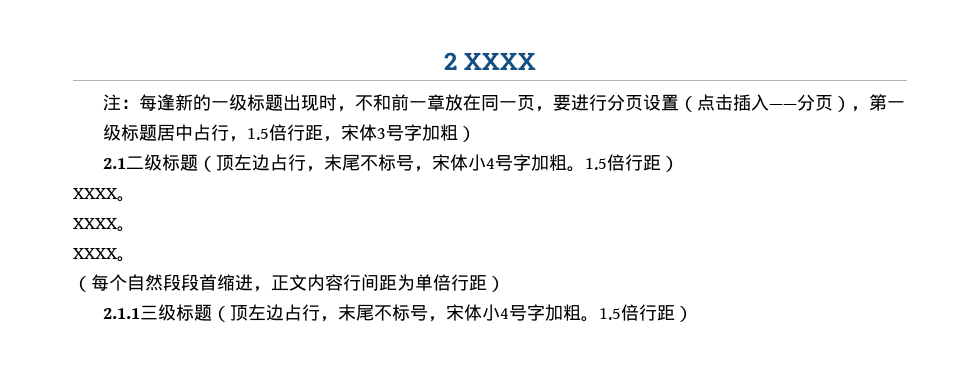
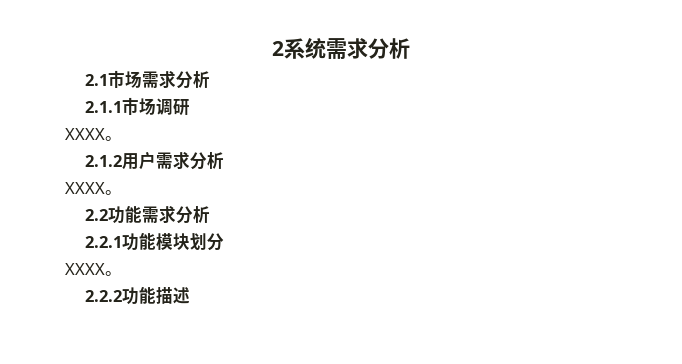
[463,52,536,70] [102,94,905,112] [102,124,476,142] [102,154,679,172] [73,188,135,202] [73,218,135,232] [73,248,135,262] [73,274,505,292] [102,304,693,322] XXXX // 注：每逢新的一级标题出现时，不和前一章放在同一页，要进行分页设置（点击插入——分页），第一级标题居中占行，1.5倍行距，宋体3号字加粗） // 2.1二级标题（顶左边占行，末尾不标号，宋体小4号字加粗。1.5倍行距） // XXXX。 // XXXX。 // XXXX。 // （每个自然段段首缩进，正文内容行间距为单倍行距） // 2.1.1三级标题（顶左边占行，末尾不标号，宋体小4号字加粗。1.5倍行距） -> [284,37,410,59] [85,70,211,89] [85,97,191,116] [65,128,122,141] [85,151,225,170] [65,182,122,195] [85,205,211,224] [85,232,225,251] [65,263,122,276] [85,286,191,305] 系统需求分析 // 2.1市场需求分析 // 2.1.1市场调研 // XXXX。 // 2.1.2用户需求分析 // XXXX。 // 2.2功能需求分析 // 2.2.1功能模块划分 // XXXX。 // 2.2.2功能描述

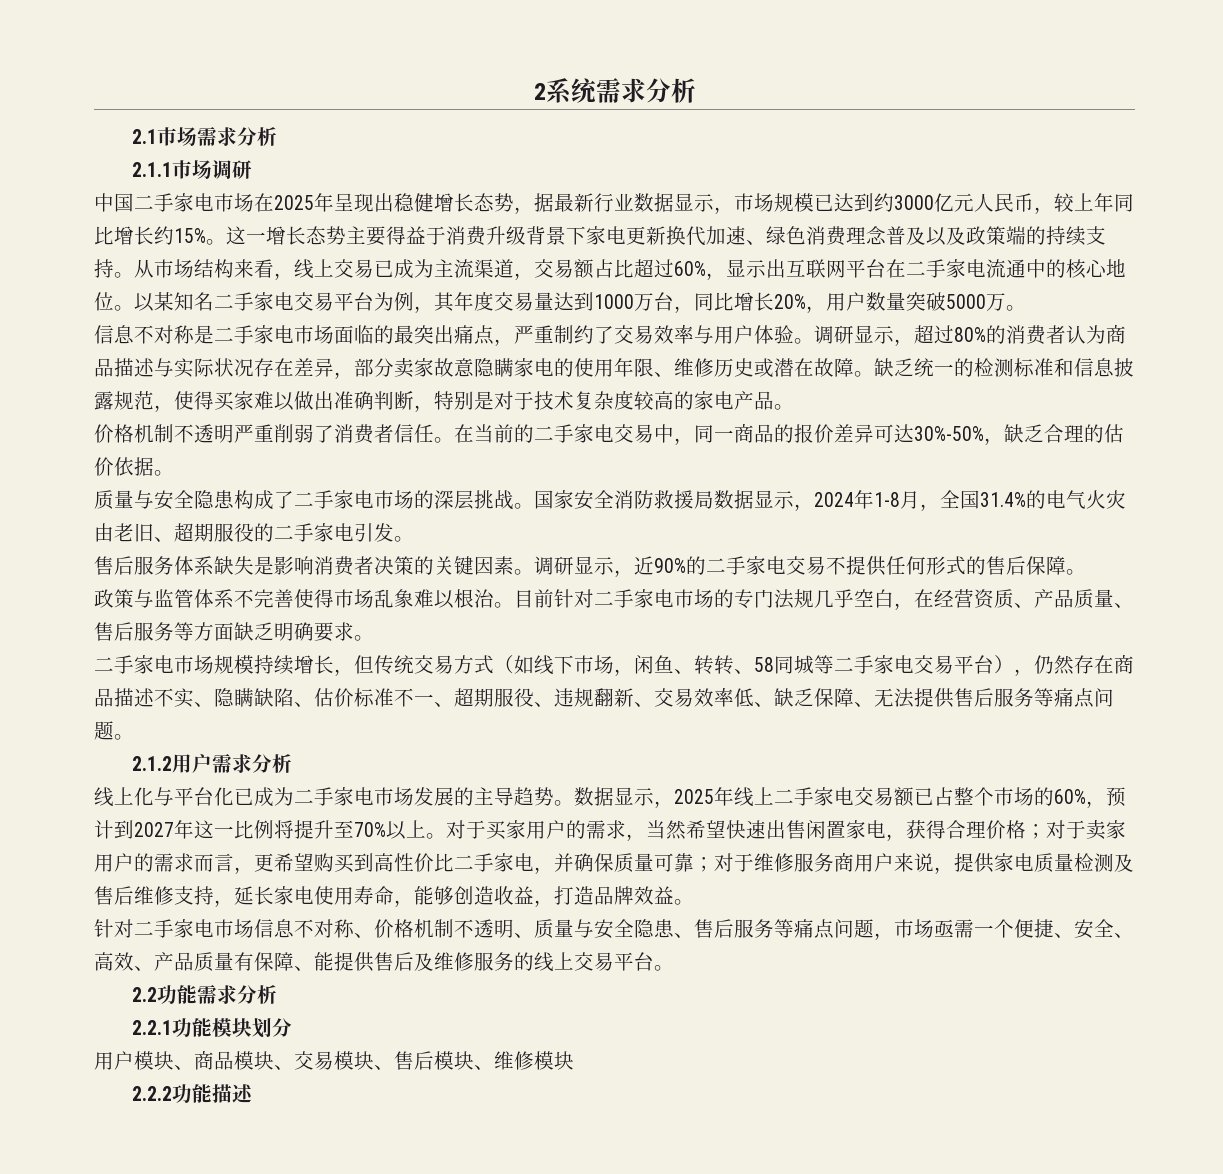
[65,128,105,140] XXXX -> [94,193,1134,214] [94,226,1106,246] [94,259,1126,280] [94,292,1026,313] [94,325,1126,346] [94,358,1134,379] [94,391,794,412] [94,424,1124,445] [94,457,174,476] [94,490,1126,511] [94,523,414,542] [94,556,1086,577] [94,589,1134,610] [94,622,374,642] [94,655,1134,676] [94,688,1114,708] [94,721,114,740] 中国二手家电市场在2025年呈现出稳健增长态势，据最新行业数据显示，市场规模已达到约3000亿元人民币，较上年同比增长约15%。这一增长态势主要得益于消费升级背景下家电更新换代加速、绿色消费理念普及以及政策端的持续支持。从市场结构来看，线上交易已成为主流渠道，交易额占比超过60%，显示出互联网平台在二手家电流通中的核心地位。以某知名二手家电交易平台为例，其年度交易量达到1000万台，同比增长20%，用户数量突破5000万。 // 信息不对称是二手家电市场面临的最突出痛点，严重制约了交易效率与用户体验。调研显示，超过80%的消费者认为商品描述与实际状况存在差异，部分卖家故意隐瞒家电的使用年限、维修历史或潜在故障。缺乏统一的检测标准和信息披露规范，使得买家难以做出准确判断，特别是对于技术复杂度较高的家电产品。 // 价格机制不透明严重削弱了消费者信任。在当前的二手家电交易中，同一商品的报价差异可达30%-50%，缺乏合理的估价依据。 // 质量与安全隐患构成了二手家电市场的深层挑战。国家安全消防救援局数据显示，2024年1-8月，全国31.4%的电气火灾由老旧、超期服役的二手家电引发。 // 售后服务体系缺失是影响消费者决策的关键因素。调研显示，近90%的二手家电交易不提供任何形式的售后保障。 // 政策与监管体系不完善使得市场乱象难以根治。目前针对二手家电市场的专门法规几乎空白，在经营资质、产品质量、售后服务等方面缺乏明确要求。 // 二手家电市场规模持续增长，但传统交易方式（如线下市场，闲鱼、转转、58同城等二手家电交易平台），仍然存在商品描述不实、隐瞒缺陷、估价标准不一、超期服役、违规翻新、交易效率低、缺乏保障、无法提供售后服务等痛点问题
[65,182,105,194] XXXX -> [94,787,1126,808] [94,820,1126,841] [94,853,1134,874] [94,886,694,907] [94,919,1134,940] [94,952,654,972] 线上化与平台化已成为二手家电市场发展的主导趋势。数据显示，2025年线上二手家电交易额已占整个市场的60%，预计到2027年这一比例将提升至70%以上。对于买家用户的需求，当然希望快速出售闲置家电，获得合理价格；对于卖家用户的需求而言，更希望购买到高性价比二手家电，并确保质量可靠；对于维修服务商用户来说，提供家电质量检测及售后维修支持，延长家电使用寿命，能够创造收益，打造品牌效益。 // 针对二手家电市场信息不对称、价格机制不透明、质量与安全隐患、售后服务等痛点问题，市场亟需一个便捷、安全、高效、产品质量有保障、能提供售后及维修服务的线上交易平台
[65,263,122,276] XXXX。 -> [94,1051,574,1070] 用户模块、商品模块、交易模块、售后模块、维修模块

